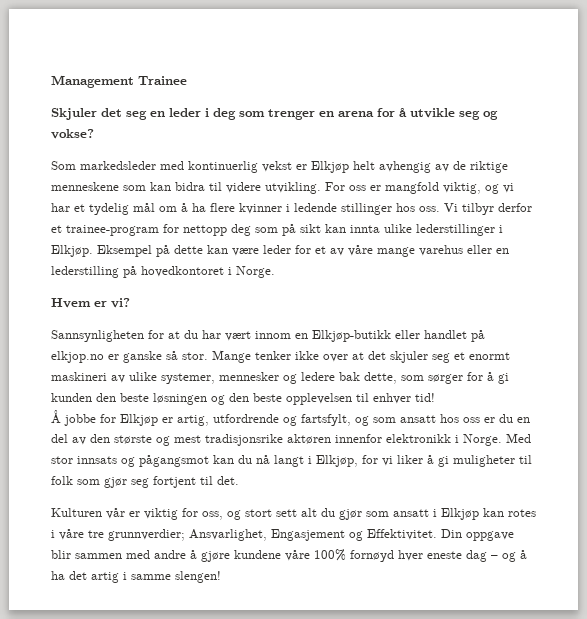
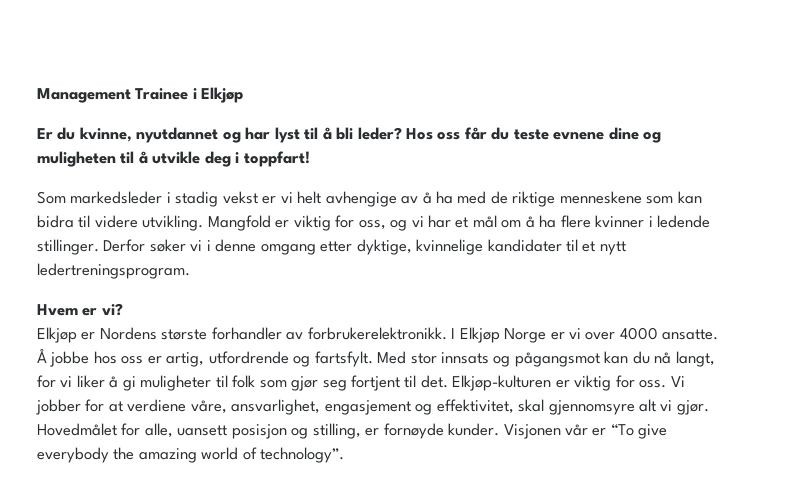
[51,108,498,120] [51,129,94,139] [51,161,449,173] // Skjuler det seg en leder i deg som trenger en arena for å utvikle seg og vokse? // Som markedsleder med kontinuerlig vekst er Elkjøp helt avhengig av -> [192,87,244,103] [37,127,662,143] [37,151,310,167] [37,191,487,207] i Elkjøp // Er du kvinne, nyutdannet og har lyst til å bli leder? Hos oss får du teste evnene dine og muligheten til å utvikle deg i toppfart! // Som markedsleder i stadig vekst er vi helt avhengige av å ha med
[325,182,481,194] For oss er mangfold viktig, -> [207,215,386,231] Mangfold er viktig for oss,
[89,203,129,215] tydelig -> (469, 222) none
[341,203,532,215] [51,224,503,236] [51,245,509,257] [51,266,275,278] [51,298,130,308] [51,330,485,342] [51,350,510,363] [51,372,509,384] [51,393,435,405] [51,410,530,426] [51,434,502,446] stillinger hos oss. Vi tilbyr derfor et trainee-program for nettopp deg som på sikt kan innta ulike lederstillinger i Elkjøp. Eksempel på dette kan være leder for et av våre mange varehus eller en lederstilling på hovedkontoret i Norge. // Hvem er vi? // Sannsynligheten for at du har vært innom en Elkjøp-butikk eller handlet på elkjop.no er ganske så stor. Mange tenker ikke over at det skjuler seg et enormt maskineri av ulike systemer, mennesker og ledere bak dette, som sørger for å gi kunden den beste løsningen og den beste opplevelsen til enhver tid! // Å jobbe for Elkjøp er artig, utfordrende og fartsfylt, og som ansatt hos oss er du en del av den største og mest tradisjonsrike aktøren innenfor elektronikk i Norge. -> [37,239,626,255] [37,263,190,279] [37,303,123,316] [37,327,719,343] [37,348,373,367] stillinger. Derfor søker vi i denne omgang etter dyktige, kvinnelige kandidater til et nytt ledertreningsprogram. // Hvem er vi? // Elkjøp er Nordens største forhandler av forbrukerelektronikk. I Elkjøp Norge er vi over 4000 ansatte. Å jobbe hos oss er artig, utfordrende og fartsfylt.
[274,455,358,467] langt i Elkjøp, -> [675,351,715,367] langt,
[51,508,536,520] [51,529,514,541] [51,549,527,562] [51,571,221,583] // Kulturen vår er viktig for oss, og stort sett alt du gjør som ansatt i Elkjøp kan rotes i våre tre grunnverdier; Ansvarlighet, Engasjement og Effektivitet. Din oppgave blir sammen med andre å gjøre kundene våre 100% fornøyd hver eneste dag – og å ha det artig i samme slengen! -> [452,375,685,391] [36,399,709,415] [37,423,668,439] [37,447,345,463] Elkjøp-kulturen er viktig for oss. Vi jobber for at verdiene våre, ansvarlighet, engasjement og effektivitet, skal gjennomsyre alt vi gjør. Hovedmålet for alle, uansett posisjon og stilling, er fornøyde kunder. Visjonen vår er “To give everybody the amazing world of technology”.

